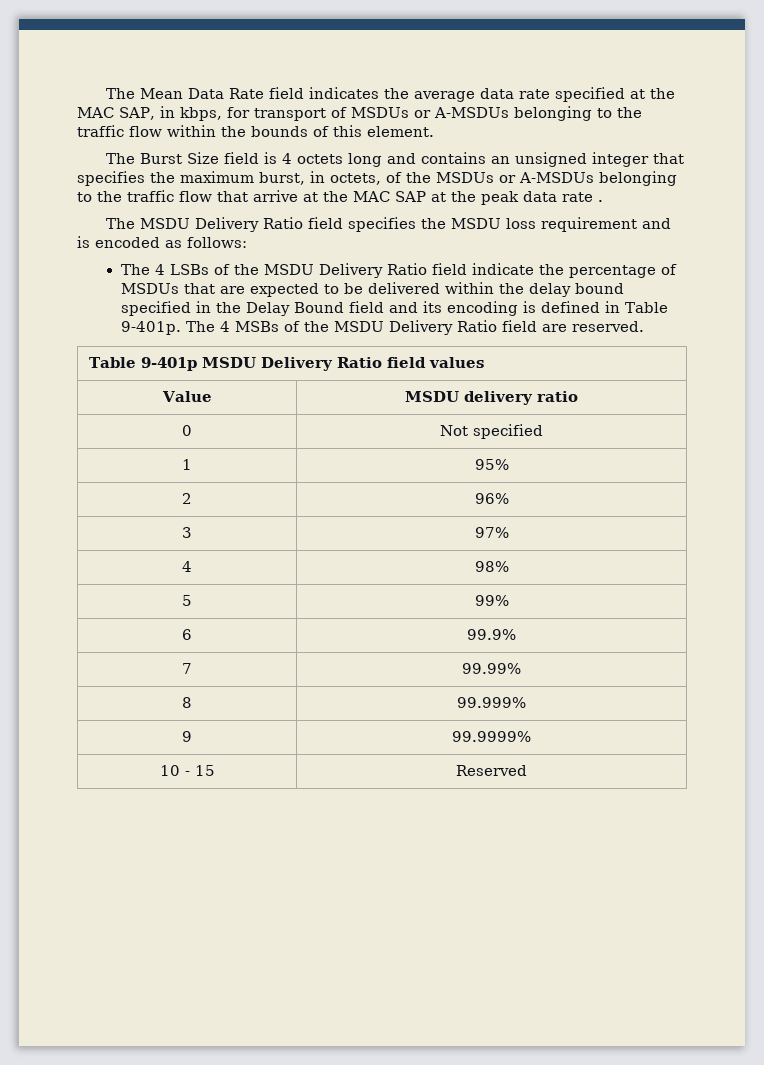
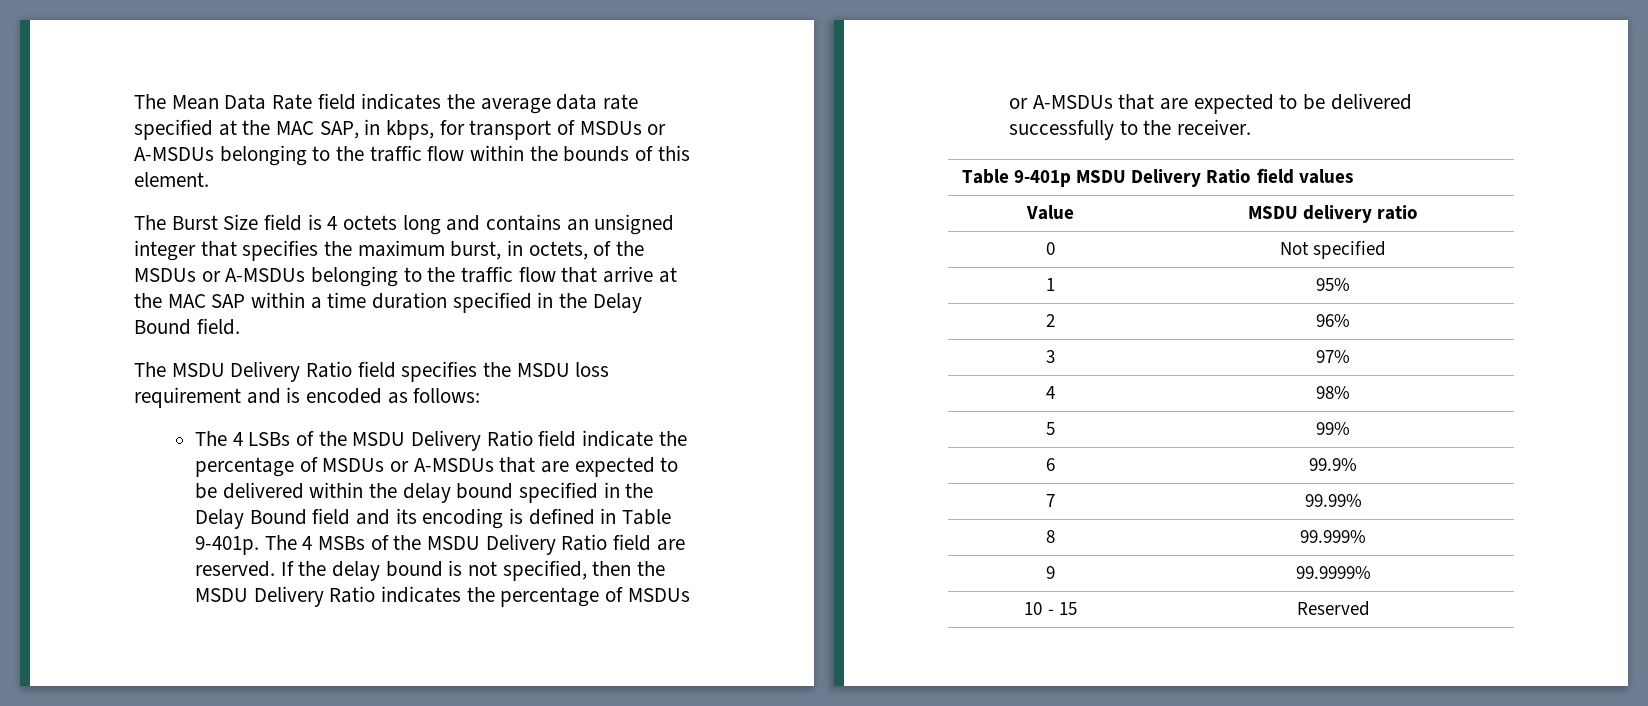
[431,191,603,205] at the peak data rate . -> [251,292,642,313] [134,318,240,335] within a time duration specified in the Delay Bound field.
(179, 288) none -> [389,458,494,472] or A-MSDUs
(644, 326) none -> [280,560,665,581] [194,586,690,607] [1008,93,1412,114] [1008,119,1251,140] If the delay bound is not specified, then the MSDU Delivery Ratio indicates the percentage of MSDUs or A-MSDUs that are expected to be delivered successfully to the receiver.

